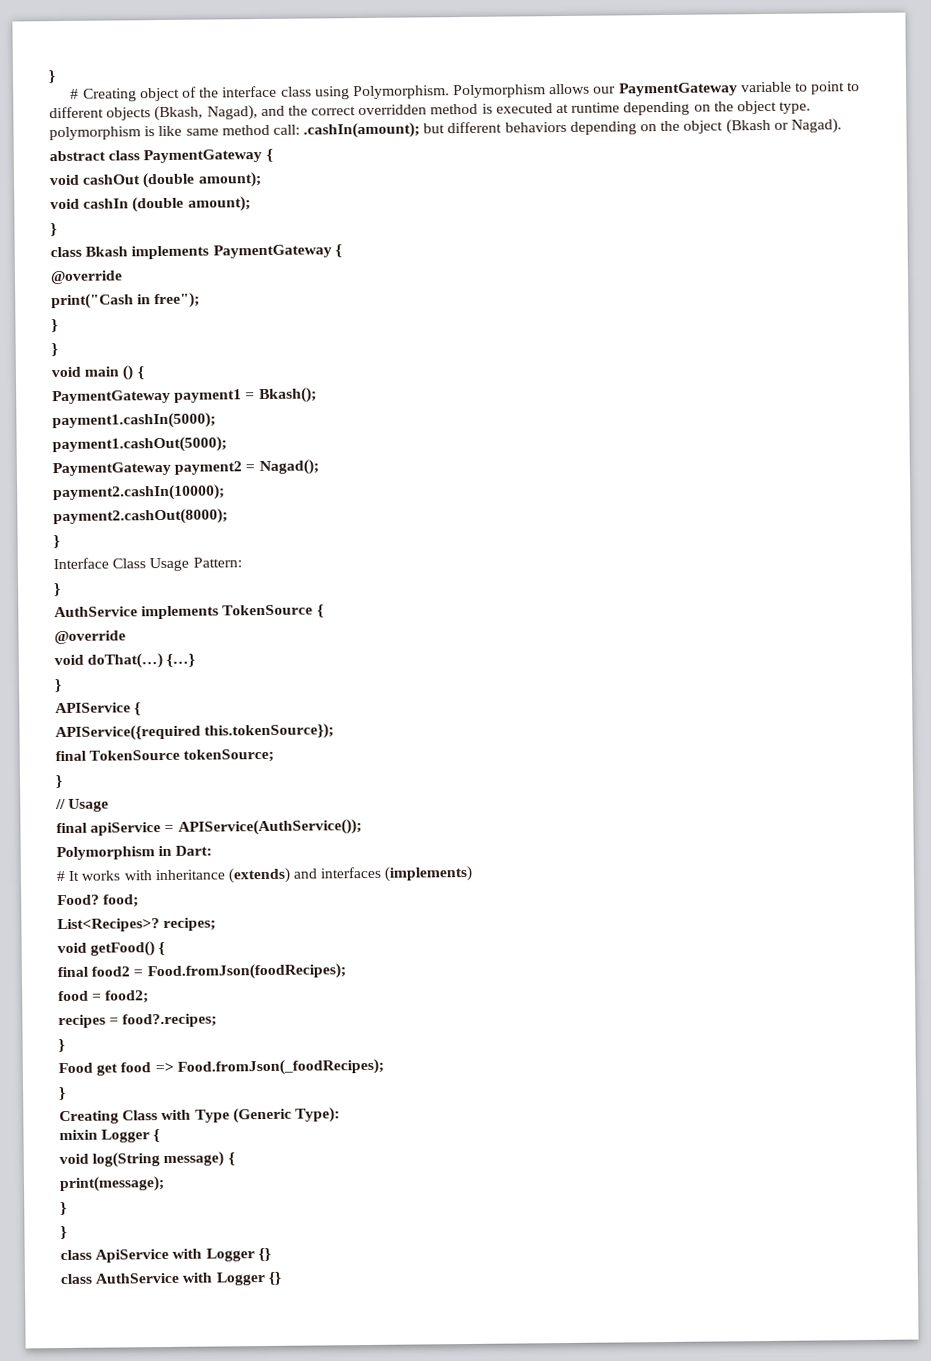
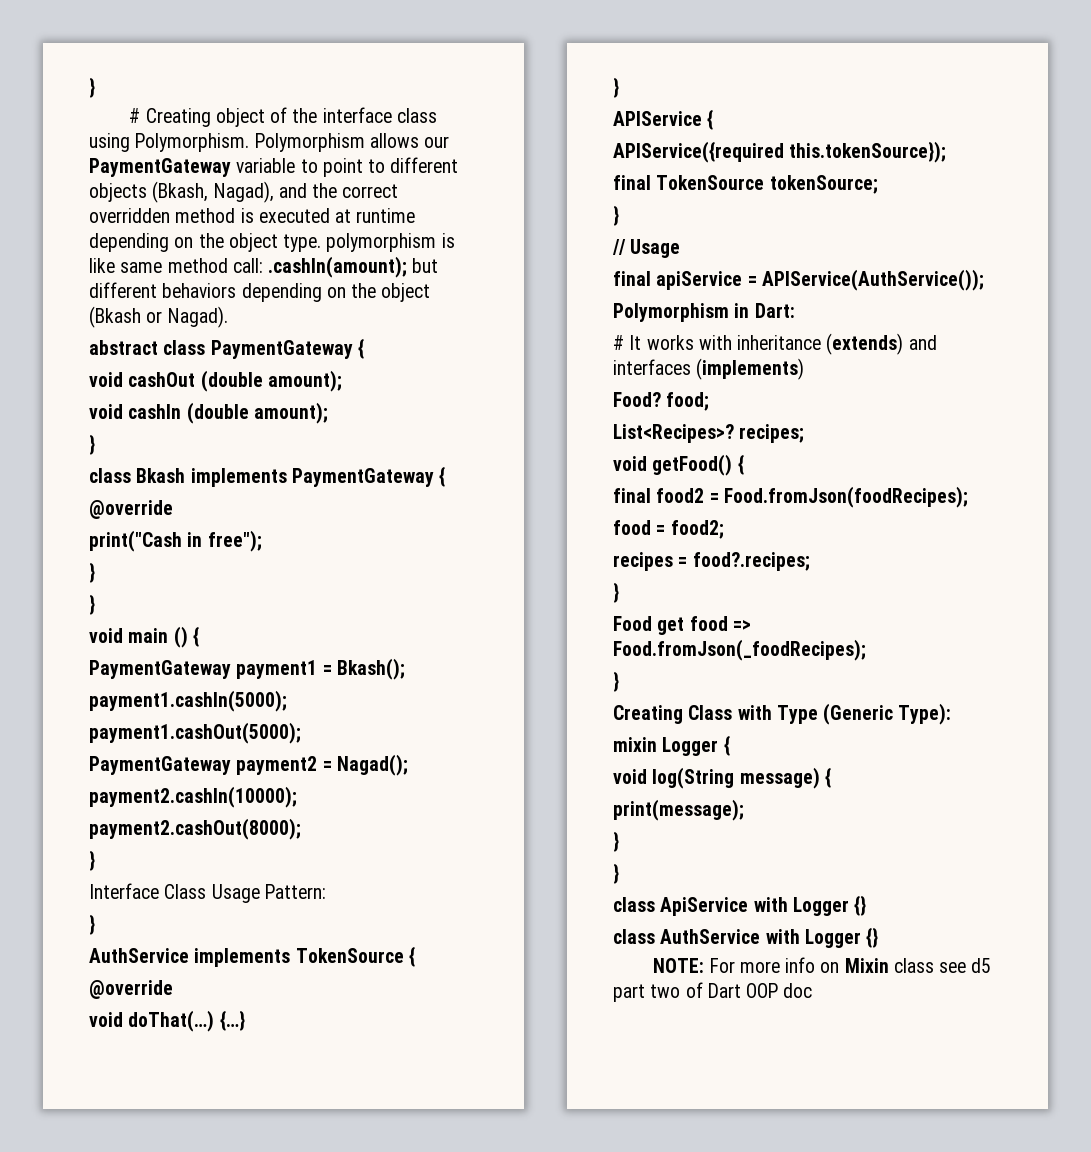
(282, 1278) none -> [653,957,992,973] [613,982,813,1002] // NOTE: For more info on Mixin class see d5 part two of Dart OOP doc

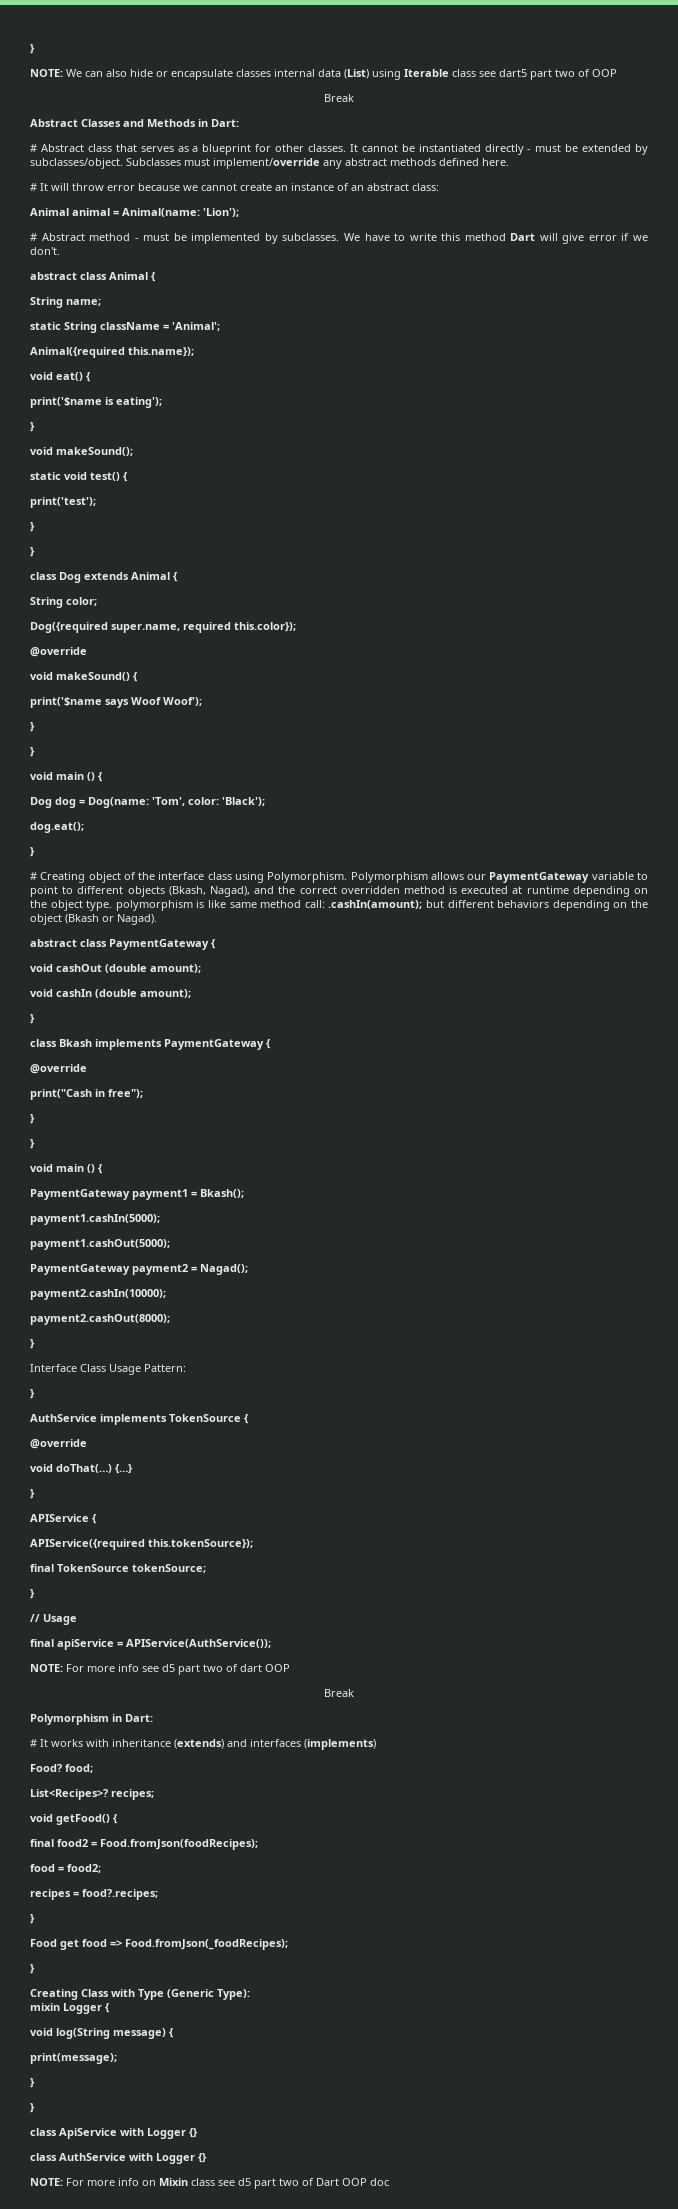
[89,77,95,98] } -> [30,44,35,54] [30,69,617,80] [324,94,354,102] [30,119,239,127] [30,144,648,155] [30,158,509,169] [30,183,439,191] [30,208,239,217] [30,233,648,244] [30,247,60,255] [30,272,155,282] [30,297,101,308] [30,322,220,333] [30,347,194,358] [30,372,90,382] [30,397,162,408] [30,422,35,432] [30,447,133,456] [30,472,127,482] [30,497,96,508] [30,522,35,532] [30,547,35,557] [30,572,177,583] [30,597,97,608] [30,622,296,633] [30,647,87,657] [30,672,137,682] [30,697,202,708] [30,722,35,732] [30,747,35,757] [30,772,102,782] [30,797,265,808] [30,822,84,833] [30,847,35,857] } // NOTE: We can also hide or encapsulate classes internal data (List) using Iterable class see dart5 part two of OOP // Break // Abstract Classes and Methods in Dart: // # Abstract class that serves as a blueprint for other classes. It cannot be instantiated directly - must be extended by subclasses/object. Subclasses must implement/override any abstract methods defined here. // # It will throw error because we cannot create an instance of an abstract class: // Animal animal = Animal(name: 'Lion'); // # Abstract method - must be implemented by subclasses. We have to write this method Dart will give error if we don't. // abstract class Animal { // String name; // static String className = 'Animal'; // Animal({required this.name}); // void eat() { // print('$name is eating'); // } // void makeSound(); // static void test() { // print('test'); // } // } // class Dog extends Animal { // String color; // Dog({required super.name, required this.color}); // @override // void makeSound() { // print('$name says Woof Woof'); // } // } // void main () { // Dog dog = Dog(name: 'Tom', color: 'Black'); // dog.eat(); // }
(984, 280) none -> [30,1664,290,1675] [324,1689,354,1697] // NOTE: For more info see d5 part two of dart OOP // Break

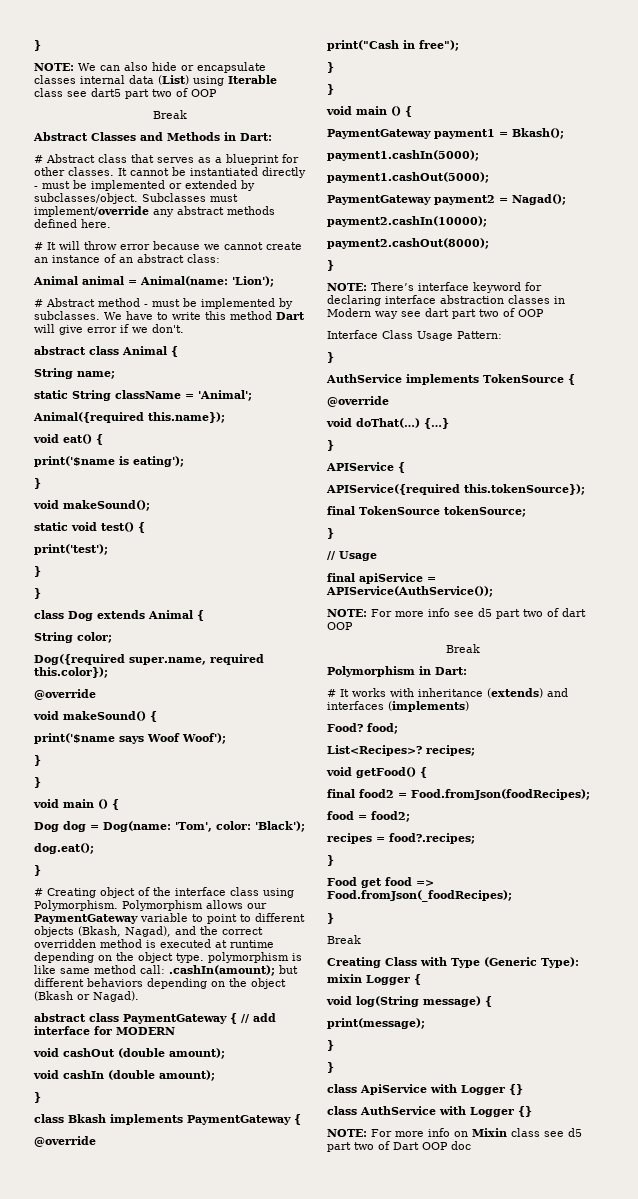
(579, 148) none -> [91,180,182,191] implemented or
(215, 944) none -> [241,1013,276,1023] [34,1026,175,1035] // add interface for MODERN
(35, 1344) none -> [327,282,542,293] [327,295,565,306] [327,308,544,319] // NOTE: There’s interface keyword for declaring interface abstraction classes in Modern way see dart part two of OOP
(35, 1969) none -> [327,935,361,944] // Break

